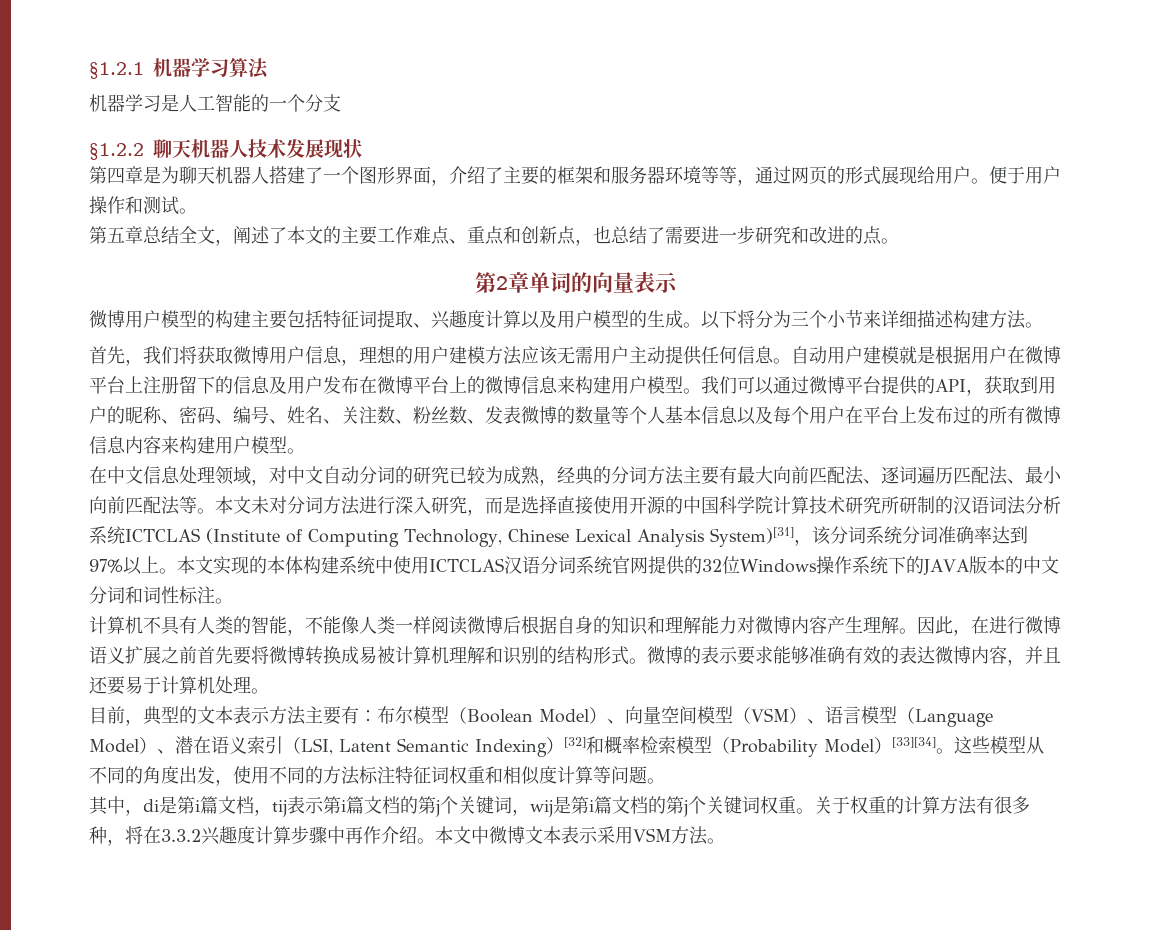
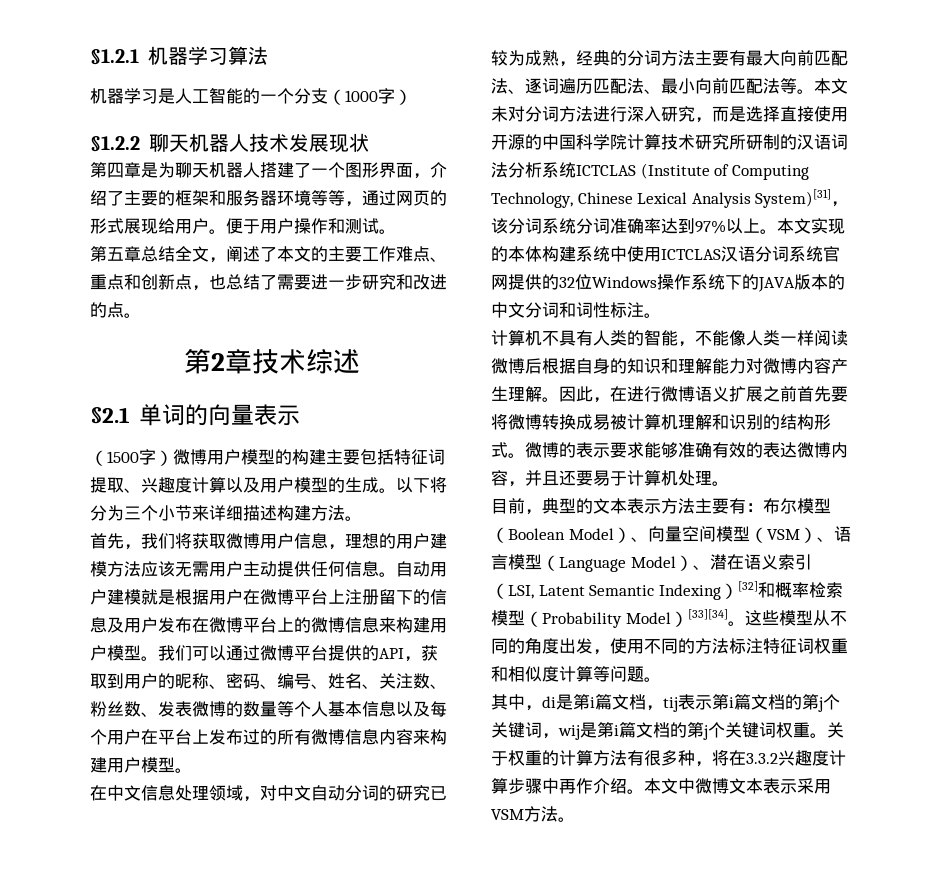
(341, 103) none -> [328,88,412,105] （1000字）
(529, 282) none -> [251,348,360,374] [90,407,130,424] 技术综述 // §2.1
(678, 282) none -> [90,449,173,466] （1500字）

